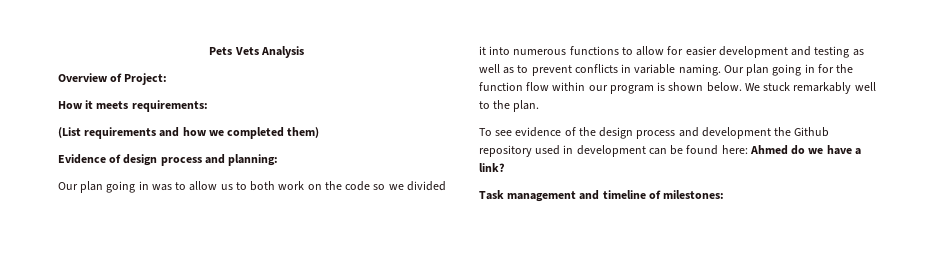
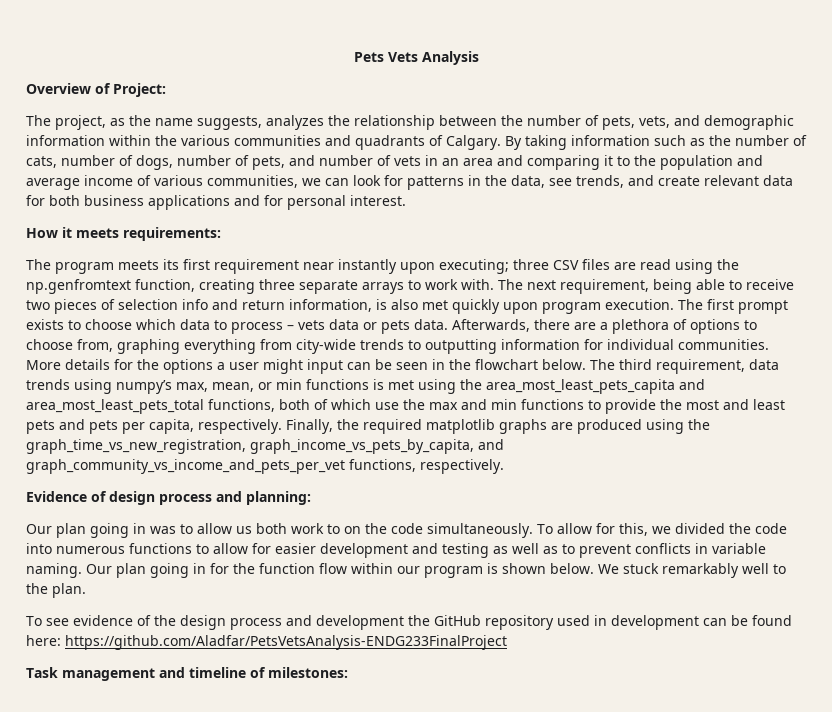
[58,100,208,112] [58,127,320,139] How it meets requirements: // (List requirements and how we completed them) -> [26,115,794,130] [26,135,807,150] [26,155,763,170] [26,175,793,190] [26,195,406,210] [26,227,221,241] [26,259,739,274] [26,279,794,294] [26,299,788,314] [26,319,757,334] [26,339,769,354] [26,359,779,374] [26,379,705,394] [26,399,785,414] [26,419,710,434] [26,439,504,454] [26,459,504,474] The project, as the name suggests, analyzes the relationship between the number of pets, vets, and demographic information within the various communities and quadrants of Calgary. By taking information such as the number of cats, number of dogs, number of pets, and number of vets in an area and comparing it to the population and average income of various communities, we can look for patterns in the data, see trends, and create relevant data for both business applications and for personal interest. // How it meets requirements: // The program meets its first requirement near instantly upon executing; three CSV files are read using the np.genfromtext function, creating three separate arrays to work with. The next requirement, being able to receive two pieces of selection info and return information, is also met quickly upon program execution. The first prompt exists to choose which data to process – vets data or pets data. Afterwards, there are a plethora of options to choose from, graphing everything from city-wide trends to outputting information for individual communities. More details for the options a user might input can be seen in the flowchart below. The third requirement, data trends using numpy’s max, mean, or min functions is met using the area_most_least_pets_capita and area_most_least_pets_total functions, both of which use the max and min functions to provide the most and least pets and pets per capita, respectively. Finally, the required matplotlib graphs are produced using the graph_time_vs_new_registration, graph_income_vs_pets_by_capita, and graph_community_vs_income_and_pets_per_vet functions, respectively.
[235,182,247,190] to -> (252, 530) none
(305, 185) none -> [327,524,340,534] to
[373,181,446,191] [479,46,486,55] so we divided it -> [427,523,787,538] simultaneously. To allow for this, we divided the code
[794,127,830,137] Github -> [434,615,481,626] GitHub
[749,145,861,155] [479,163,505,172] Ahmed do we have a link? -> [65,635,507,650] https://github.com/Aladfar/PetsVetsAnalysis-ENDG233FinalProject

